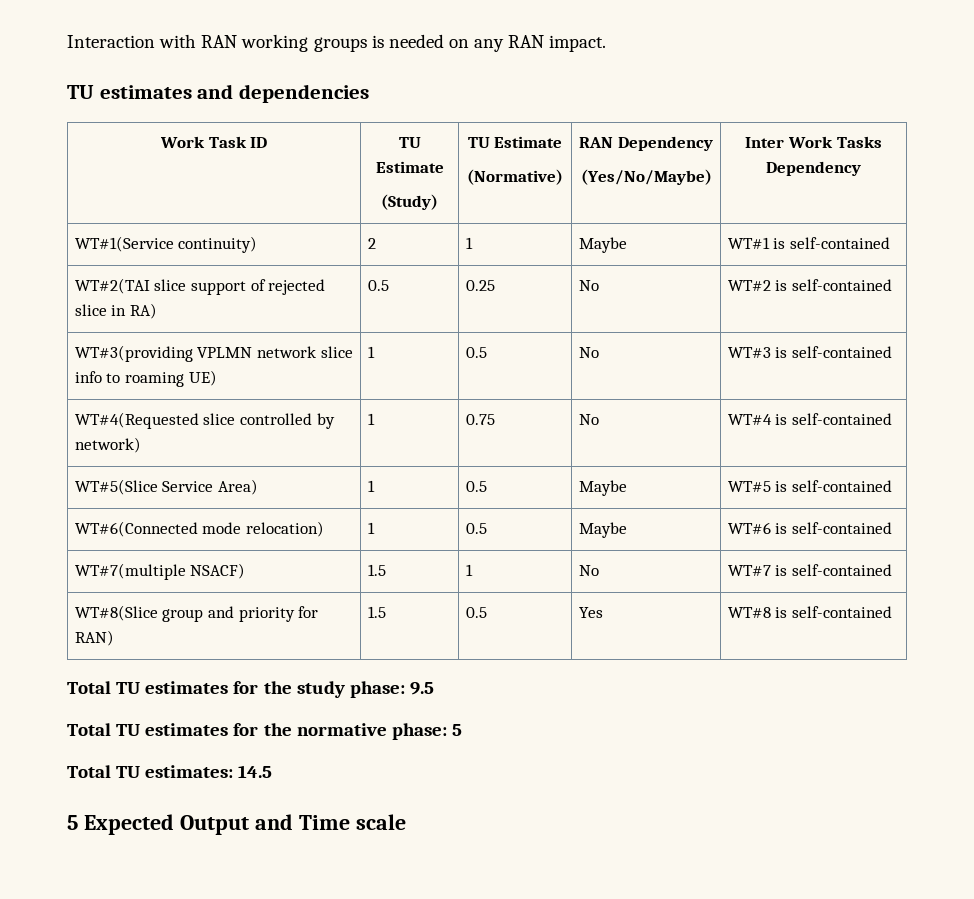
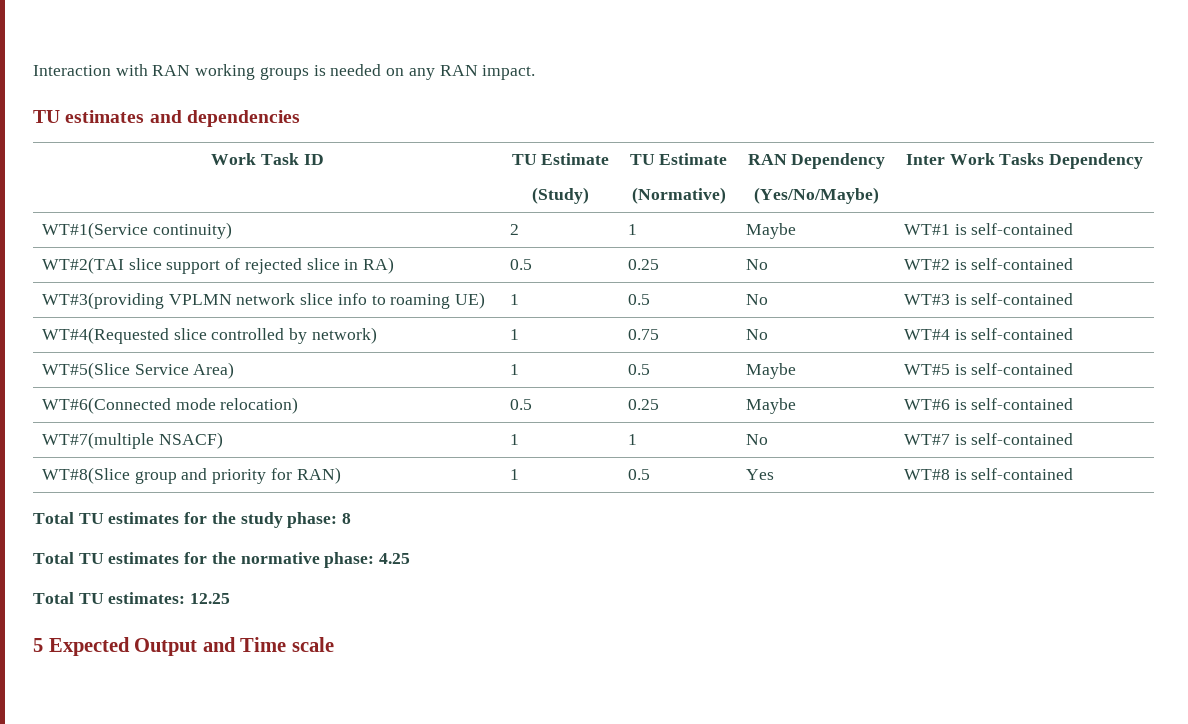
[367,522,375,534] [465,523,487,534] 1 | 0.5 -> [509,399,532,410] [627,399,659,410] 0.5 | 0.25
[367,564,386,576] 1.5 -> [509,434,519,445] 1
[367,606,386,618] 1.5 -> [509,469,519,480] 1
[409,682,434,695] 9.5 -> [342,513,352,524] 8
[451,724,462,736] 5 -> [379,553,411,564] 4.25
[238,765,273,778] 14.5 -> [190,593,231,604] 12.25

